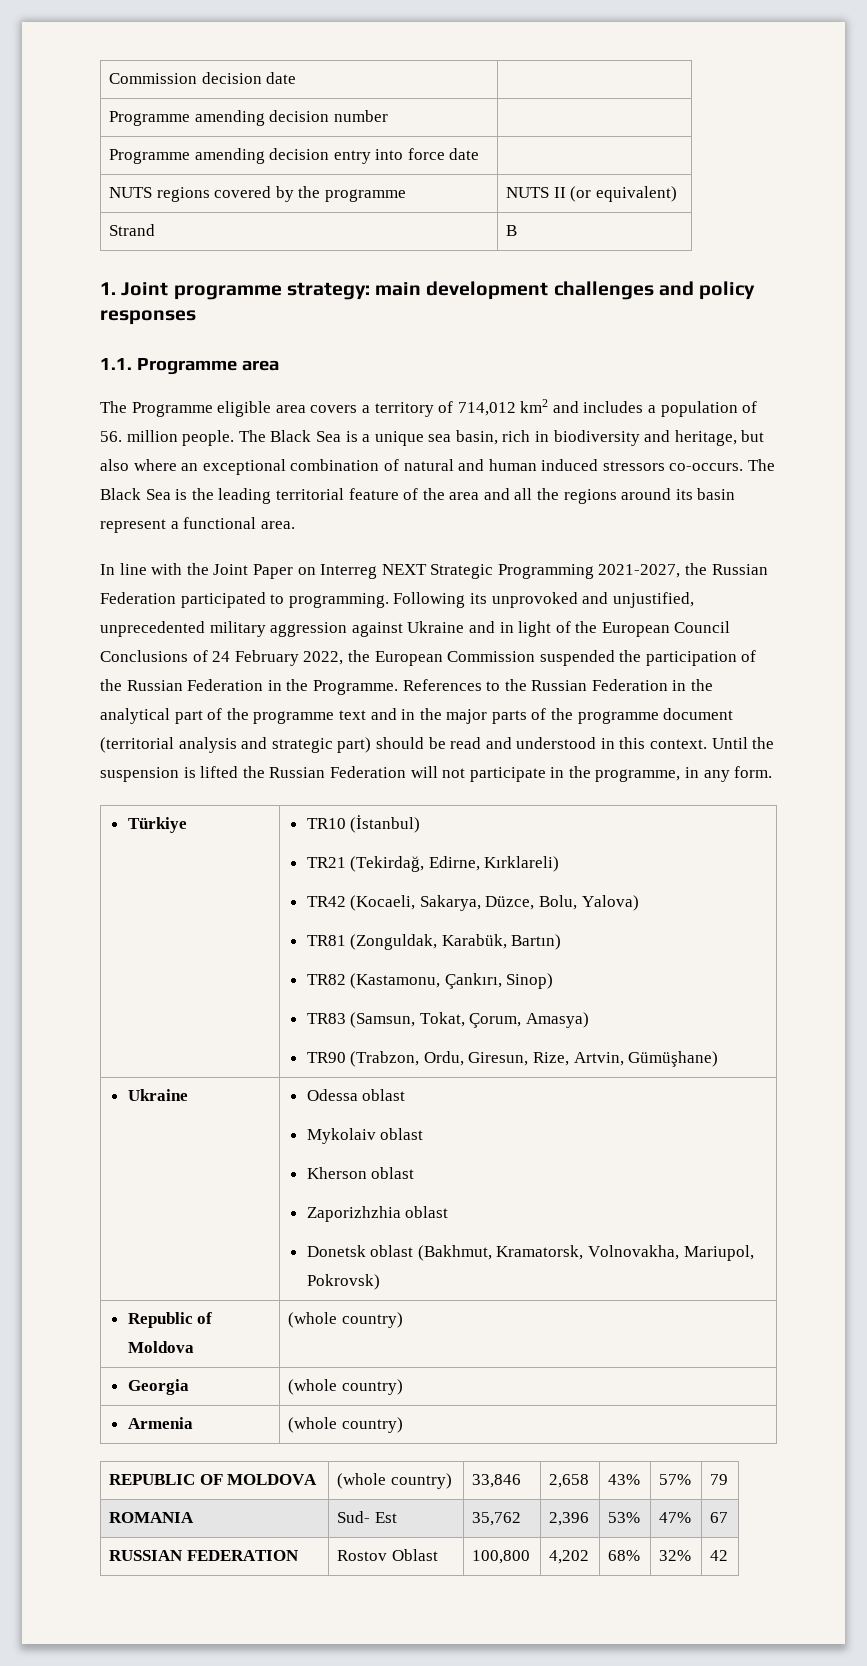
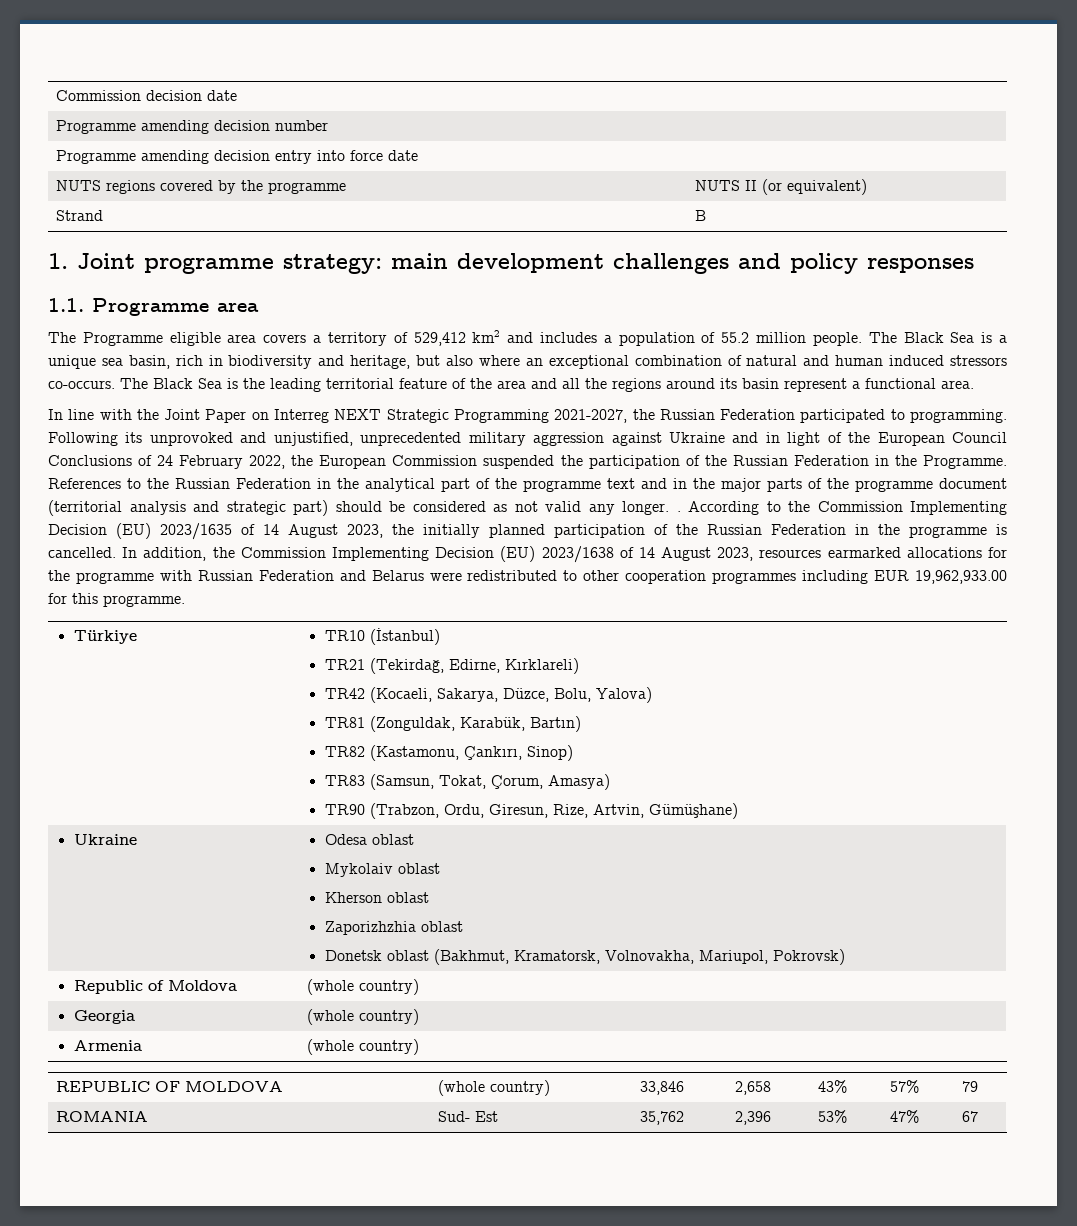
[457,402,516,416] 714,012 -> [413,332,466,346] 529,412
[100,431,122,442] 56. -> [721,332,750,343] 55.2
[450,737,775,749] [100,766,773,782] read and understood in this context. Until the suspension is lifted the Russian Federation will not participate in the programme, in any form. -> [412,501,1007,515] [48,523,1007,540] [48,546,1007,563] [48,570,1007,584] [48,593,185,607] considered as not valid any longer. . According to the Commission Implementing Decision (EU) 2023/1635 of 14 August 2023, the initially planned participation of the Russian Federation in the programme is cancelled. In addition, the Commission Implementing Decision (EU) 2023/1638 of 14 August 2023, resources earmarked allocations for the programme with Russian Federation and Belarus were redistributed to other cooperation programmes including EUR 19,962,933.00 for this programme.
[306,1089,358,1101] Odessa -> [324,834,367,845] Odesa
[108,1550,299,1561] [336,1549,438,1561] [471,1550,530,1564] [548,1550,589,1564] [607,1550,640,1561] [658,1550,691,1561] [709,1550,728,1561] // RUSSIAN FEDERATION | Rostov Oblast | 100,800 | 4,202 | 68% | 32% | 42 -> (979, 1116) none

